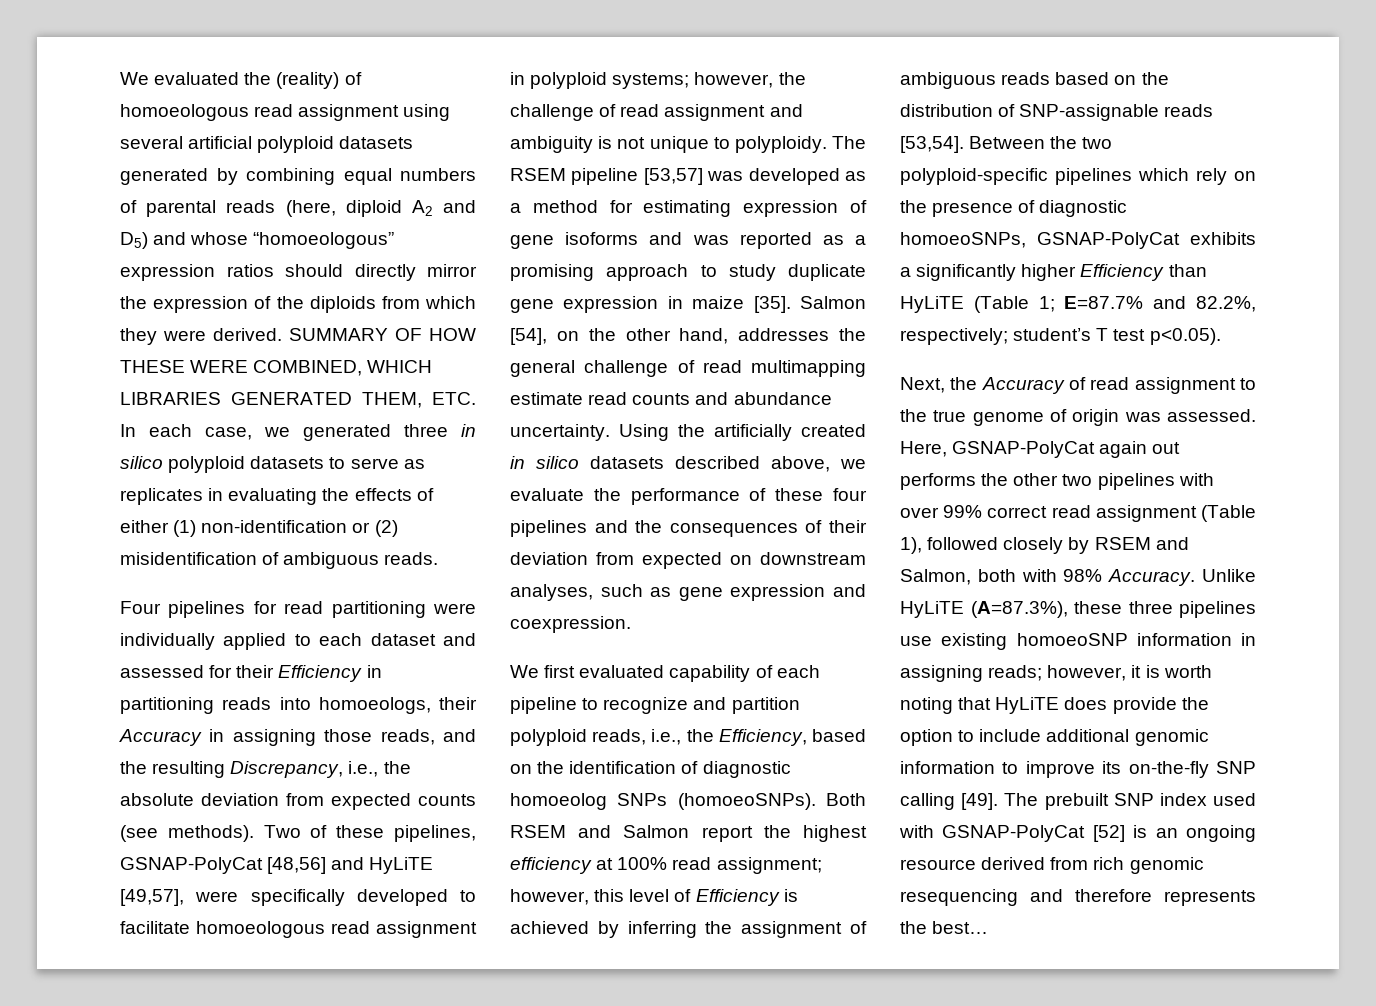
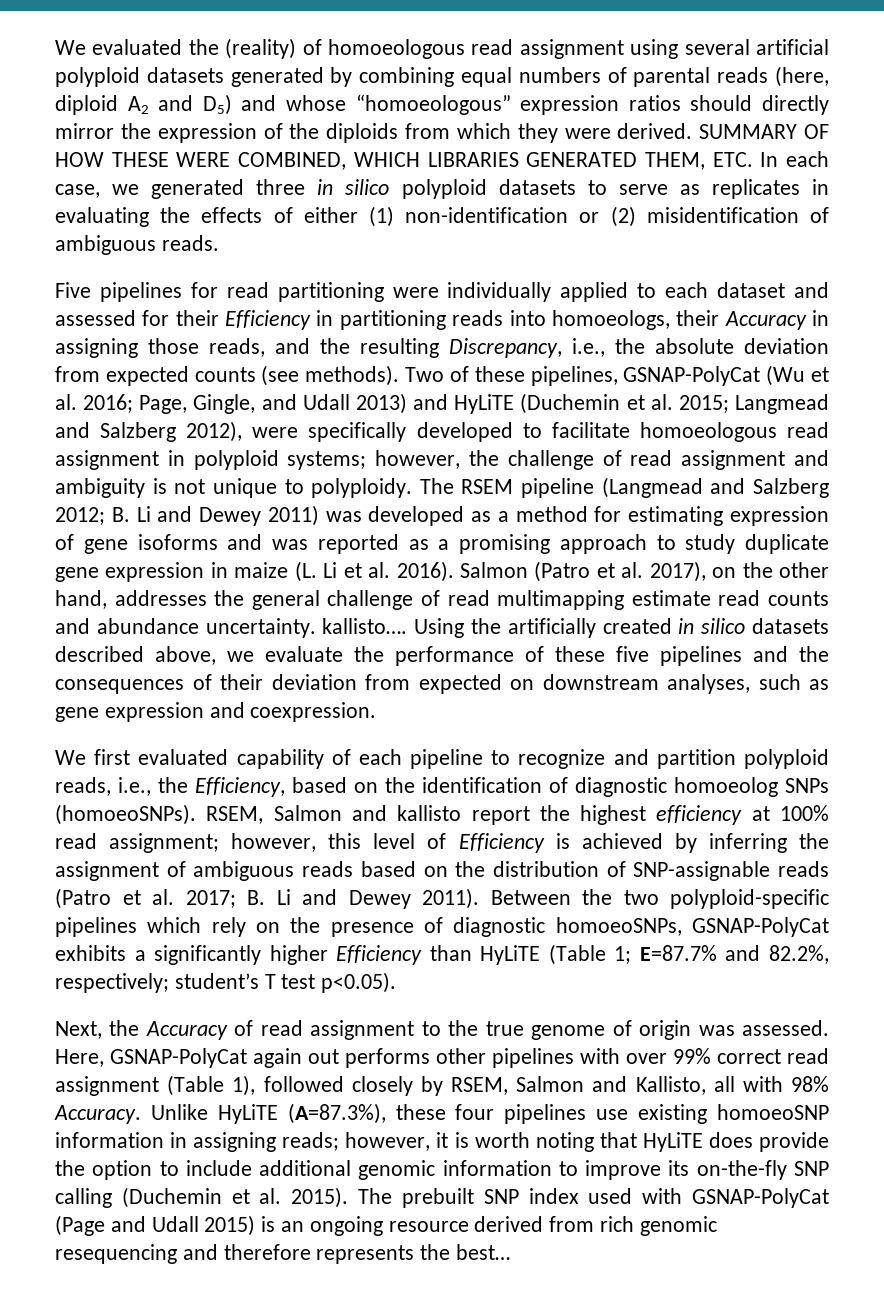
[120,601,161,614] Four -> [55,282,91,298] Five
[267,857,434,874] [120,889,184,906] [48,56] and HyLiTE [49,57], -> [766,365,830,386] [55,393,830,414] [55,421,243,442] (Wu et al. 2016; Page, Gingle, and Udall 2013) and HyLiTE (Duchemin et al. 2015; Langmead and Salzberg 2012),
[643,168,703,185] [53,57] -> [601,477,829,498] [55,505,319,526] (Langmead and Salzberg 2012; B. Li and Dewey 2011)
[753,296,866,313] [510,328,547,345] [35]. Salmon [54], -> [294,561,706,582] (L. Li et al. 2016). Salmon (Patro et al. 2017),
(610, 432) none -> [322,618,408,634] kallisto….
[833,488,867,501] four -> [616,646,649,662] five
[826,793,866,806] [510,825,690,838] Both RSEM and Salmon -> [206,805,462,824] RSEM, Salmon and kallisto
[900,136,964,153] [53,54]. -> [55,888,479,909] (Patro et al. 2017; B. Li and Dewey 2011).
[981,473,1093,486] the other two -> [436,1048,486,1064] other
[1094,537,1189,550] [900,569,1016,585] RSEM and Salmon, both -> [451,1076,735,1095] RSEM, Salmon and Kallisto, all
[1128,601,1173,614] three -> [455,1104,495,1120] four
[961,793,999,810] [49]. -> [121,1187,349,1208] (Duchemin et al. 2015).
[1092,825,1125,842] [52] -> [55,1215,256,1236] (Page and Udall 2015)

